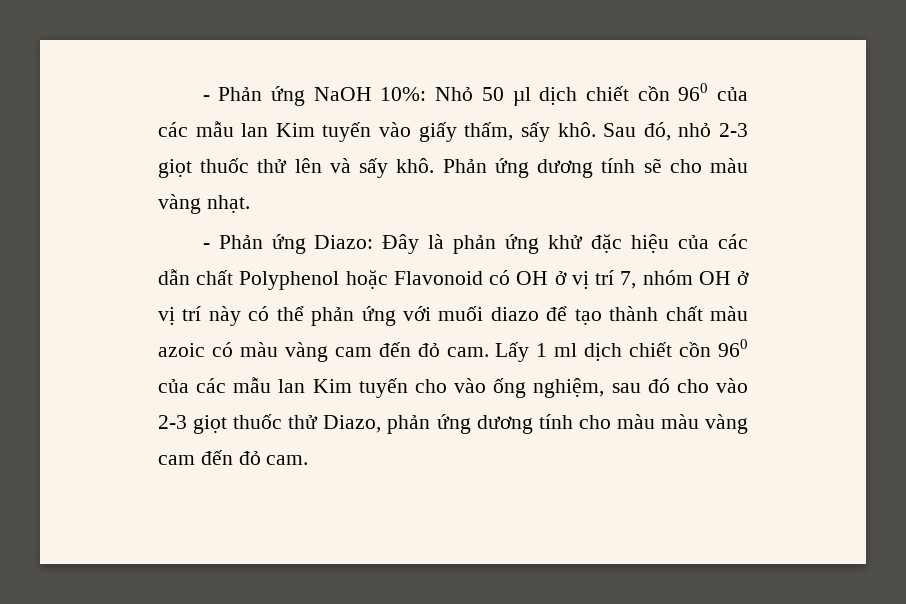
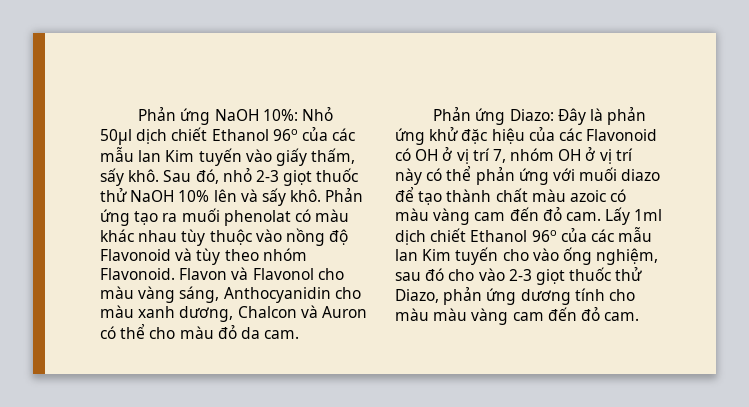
[202,95,210,101] - -> (138, 114) none
[481,83,709,106] 50 µl dịch chiết cồn 960 -> [100,127,298,145] 50µl dịch chiết Ethanol 96o
(288, 166) none -> [130,190,210,202] NaOH 10%
[537,158,748,178] [158,194,250,214] [202,243,210,249] dương tính sẽ cho màu vàng nhạt. // - -> [134,208,350,226] [100,228,349,246] [100,248,307,265] [100,267,344,280] [100,286,361,303] [100,305,367,322] [100,324,300,339] tạo ra muối phenolat có màu khác nhau tùy thuộc vào nồng độ Flavonoid và tùy theo nhóm Flavonoid. Flavon và Flavonol cho màu vàng sáng, Anthocyanidin cho màu xanh dương, Chalcon và Auron có thể cho màu đỏ da cam. //
[158,269,388,290] dẫn chất Polyphenol hoặc -> (582, 134) none
[536,339,749,361] 1 ml dịch chiết cồn 960 -> [634,209,663,221] [395,228,557,245] 1ml dịch chiết Ethanol 96o

